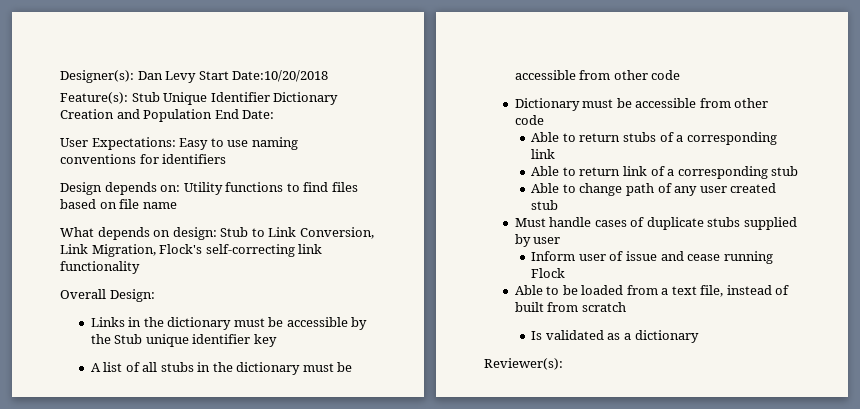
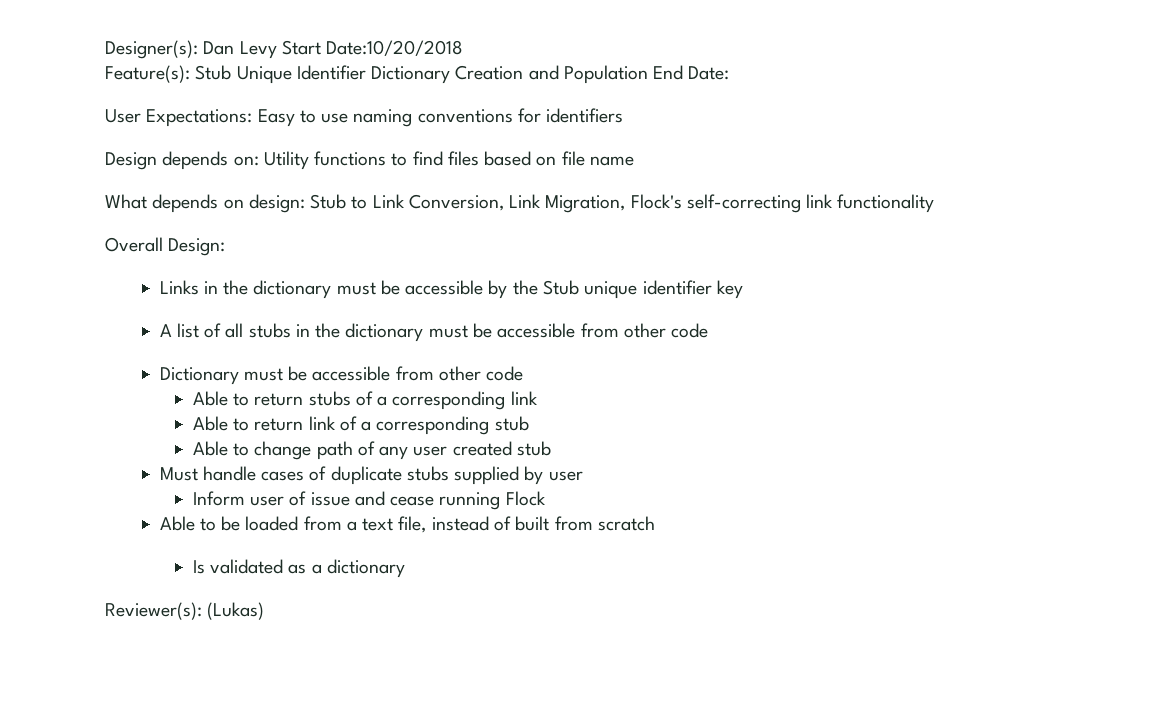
(563, 364) none -> [207,602,265,620] (Lukas)

